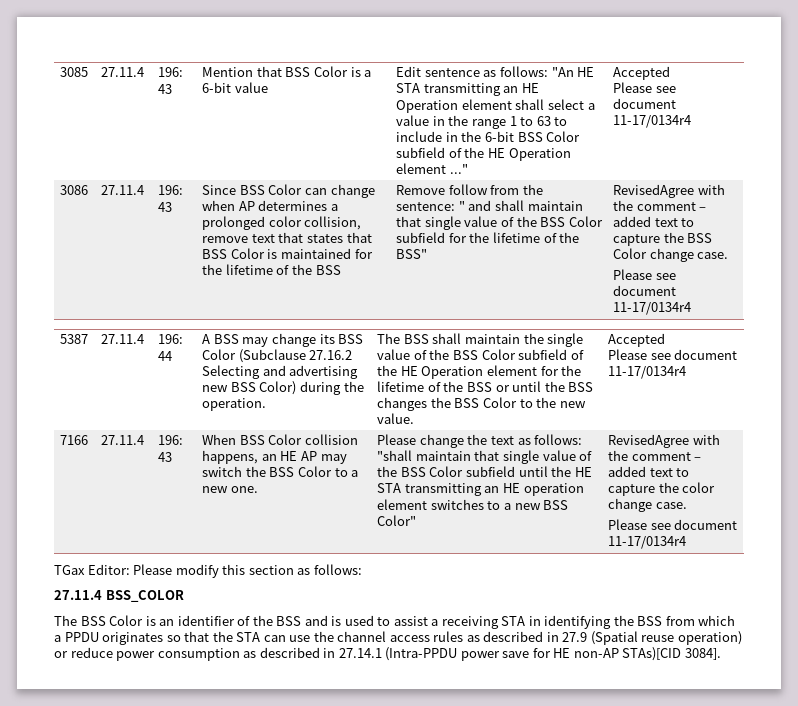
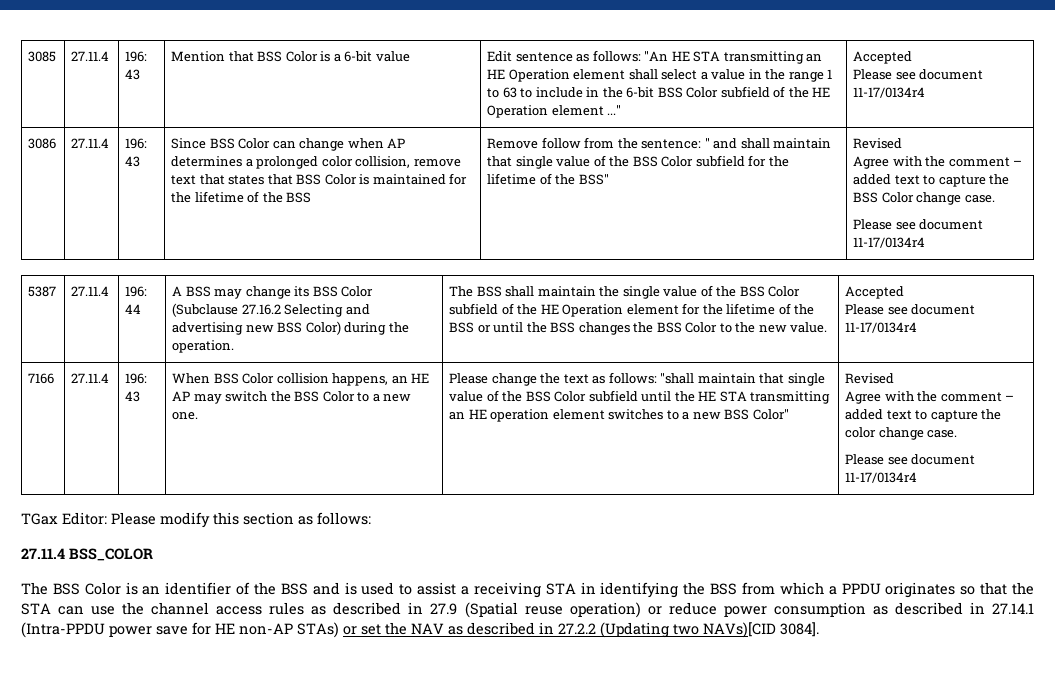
[613,184,695,198] RevisedAgree -> [853,138,903,149] [853,156,890,169] Revised // Agree
[608,434,690,448] RevisedAgree -> [845,373,895,384] [845,391,882,404] Revised // Agree
[622,647,682,661] STAs)[CID -> [297,622,776,638] STAs) or set the NAV as described in 27.2.2 (Updating two NAVs)[CID

